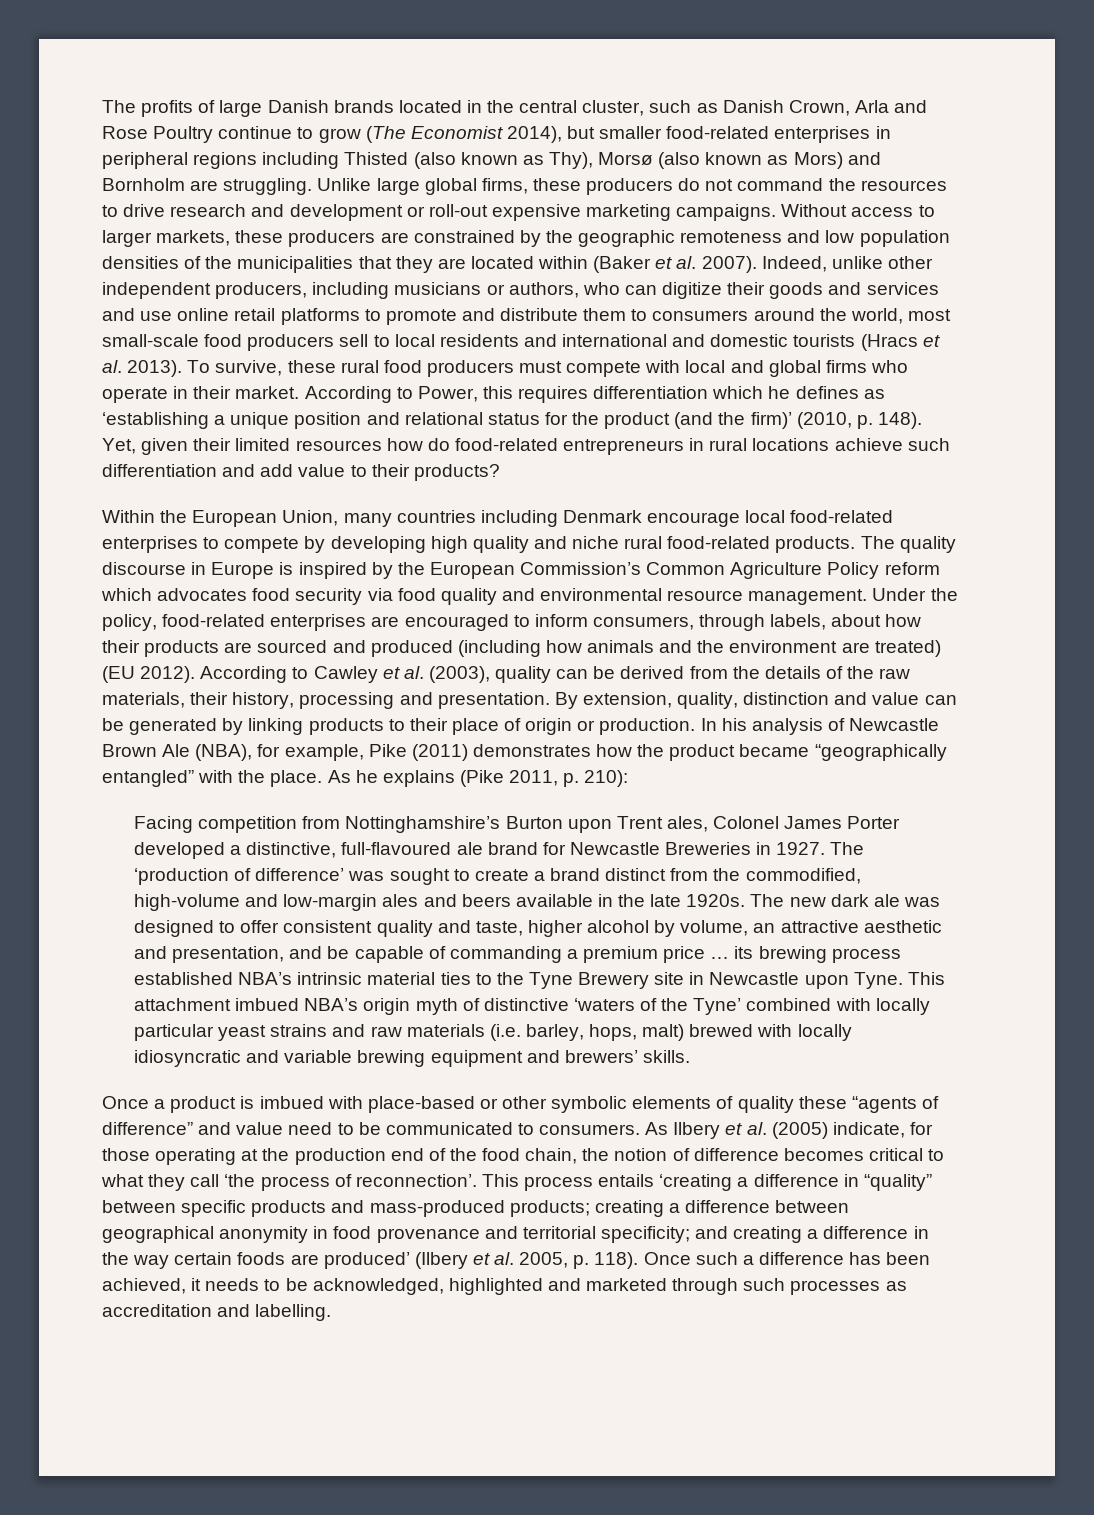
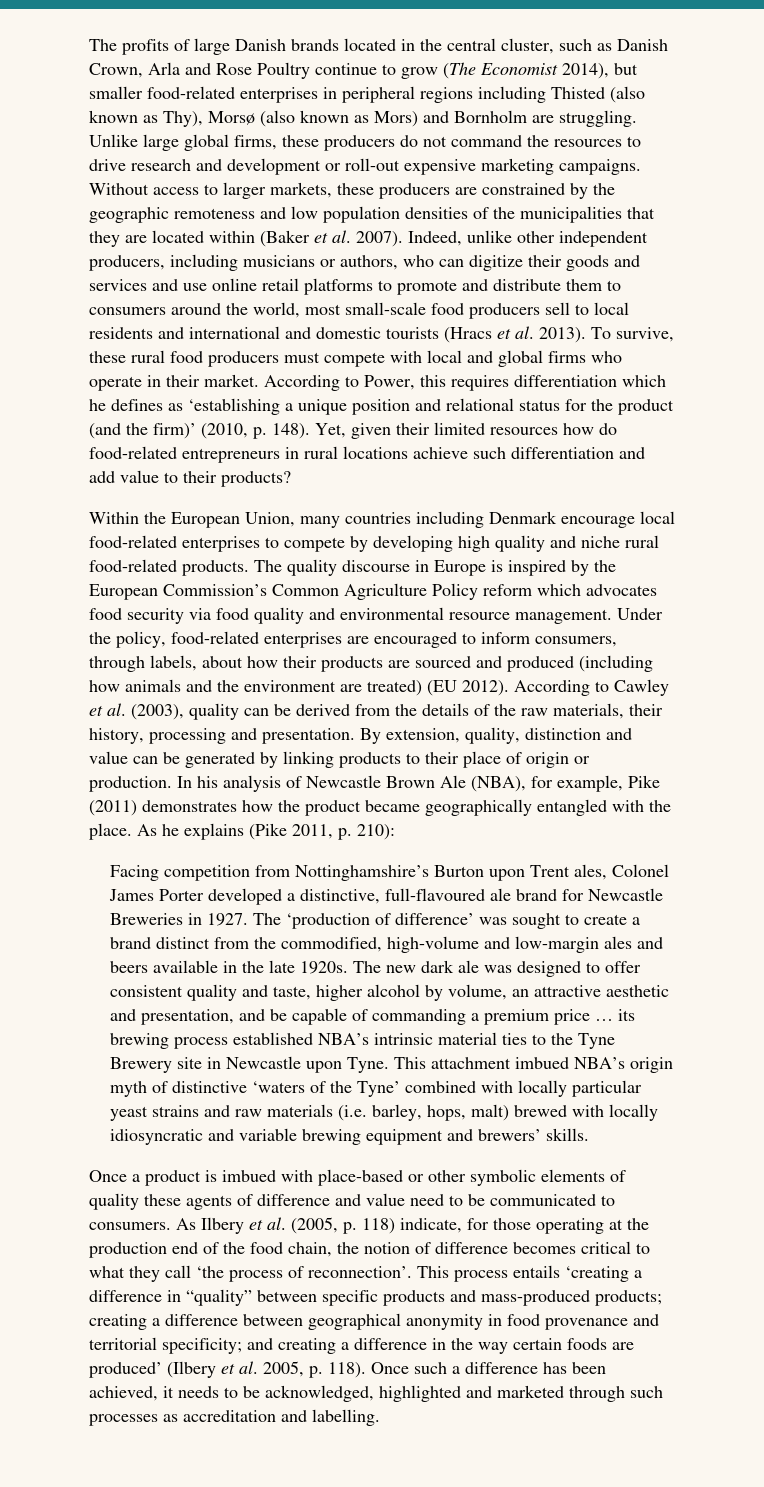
[814,744,947,761] [102,770,194,787] “geographically entangled” -> [425,799,607,816] geographically entangled
[851,1096,939,1113] [102,1122,193,1135] “agents of difference” -> [186,1194,330,1210] agents of difference
[771,1122,828,1139] (2005) -> [291,1217,395,1234] (2005, p. 118)

